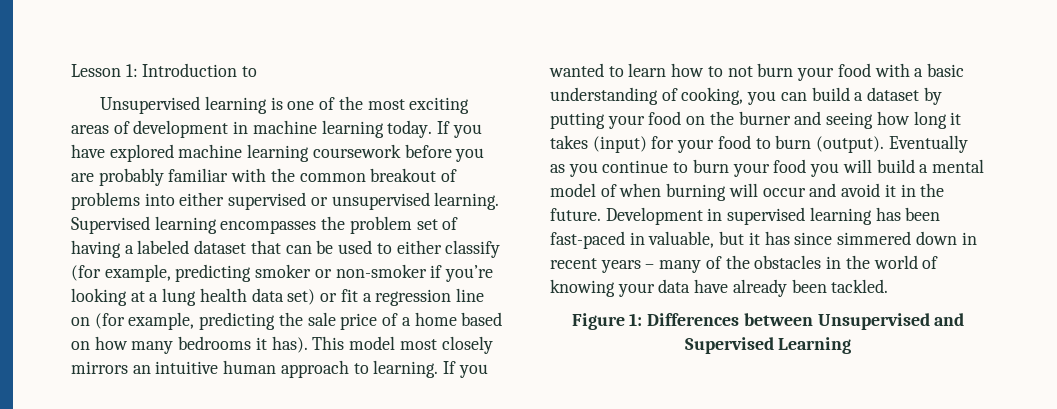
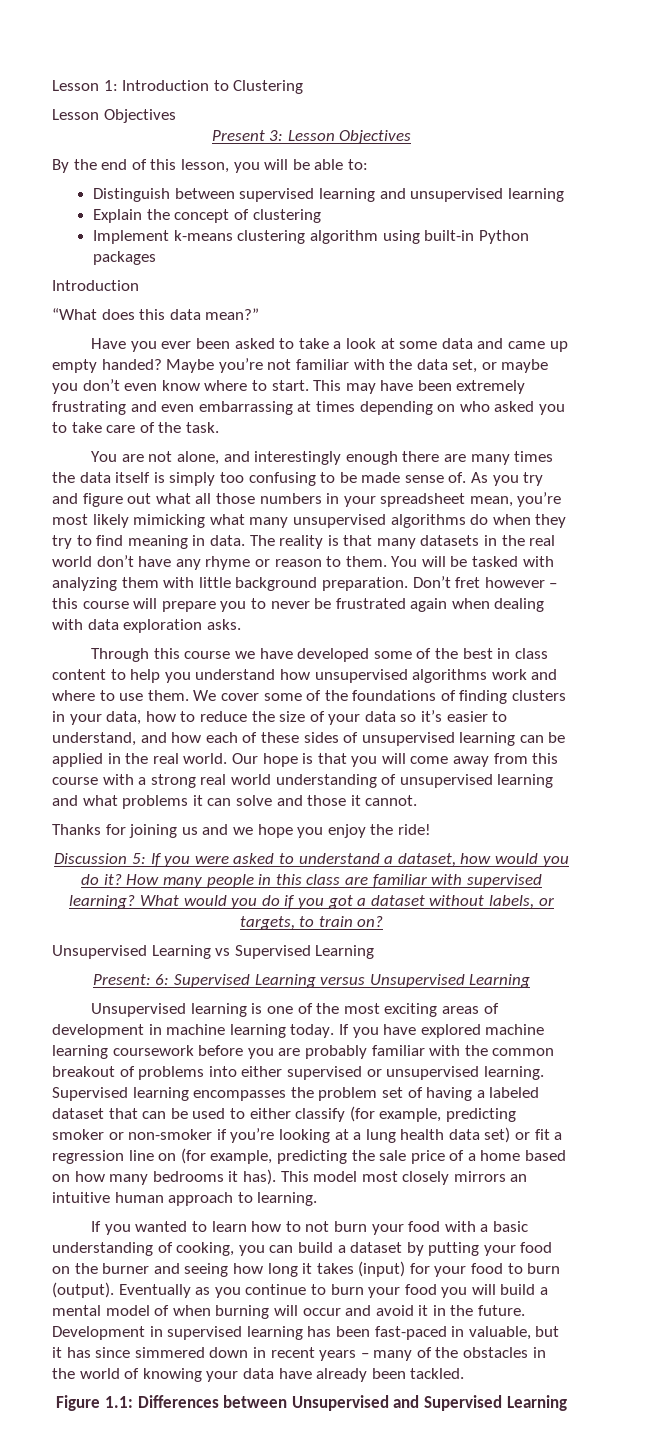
(258, 71) none -> [233,80,304,94] [52,109,176,123] [211,130,412,144] [52,159,368,173] [93,188,564,202] [93,209,321,223] [93,230,529,244] [93,251,157,265] [52,280,139,291] [52,308,260,320] [91,338,568,352] [52,358,549,373] [52,379,526,394] [52,401,565,415] [52,422,219,433] [91,451,554,465] [52,472,544,486] [52,492,562,507] [52,514,567,528] [52,535,556,549] [52,555,554,570] [52,576,558,591] [52,598,545,612] [52,619,241,633] [91,648,548,662] [52,669,558,683] [52,690,567,704] [52,710,508,725] [52,732,566,746] [52,753,559,767] [52,774,554,788] [52,795,418,809] [52,824,431,838] [54,853,569,867] [81,874,542,888] [69,895,554,909] [239,916,384,930] [52,945,375,959] [92,974,531,988] Clustering // Lesson Objectives // Present 3: Lesson Objectives // By the end of this lesson, you will be able to: // Distinguish between supervised learning and unsupervised learning // Explain the concept of clustering // Implement k-means clustering algorithm using built-in Python packages // Introduction // “What does this data mean?” // Have you ever been asked to take a look at some data and came up empty handed? Maybe you’re not familiar with the data set, or maybe you don’t even know where to start. This may have been extremely frustrating and even embarrassing at times depending on who asked you to take care of the task. // You are not alone, and interestingly enough there are many times the data itself is simply too confusing to be made sense of. As you try and figure out what all those numbers in your spreadsheet mean, you’re most likely mimicking what many unsupervised algorithms do when they try to find meaning in data. The reality is that many datasets in the real world don’t have any rhyme or reason to them. You will be tasked with analyzing them with little background preparation. Don’t fret however – this course will prepare you to never be frustrated again when dealing with data exploration asks. // Through this course we have developed some of the best in class content to help you understand how unsupervised algorithms work and where to use them. We cover some of the foundations of finding clusters in your data, how to reduce the size of your data so it’s easier to understand, and how each of these sides of unsupervised learning can be applied in the real world. Our hope is that you will come away from this course with a strong real world understanding of unsupervised learning and what problems it can solve and those it cannot. // Thanks for joining us and we hope you enjoy the ride! // Discussion 5: If you were asked to understand a dataset, how would you do it? How many people in this class are familiar with supervised learning? What would you do if you got a dataset without labels, or targets, to train on? // Unsupervised Learning vs Supervised Learning // Present: 6: Supervised Learning versus Unsupervised Learning
(439, 369) none -> (318, 1199) //
[629,313,643,326] 1: -> [105,1396,134,1408] 1.1:

